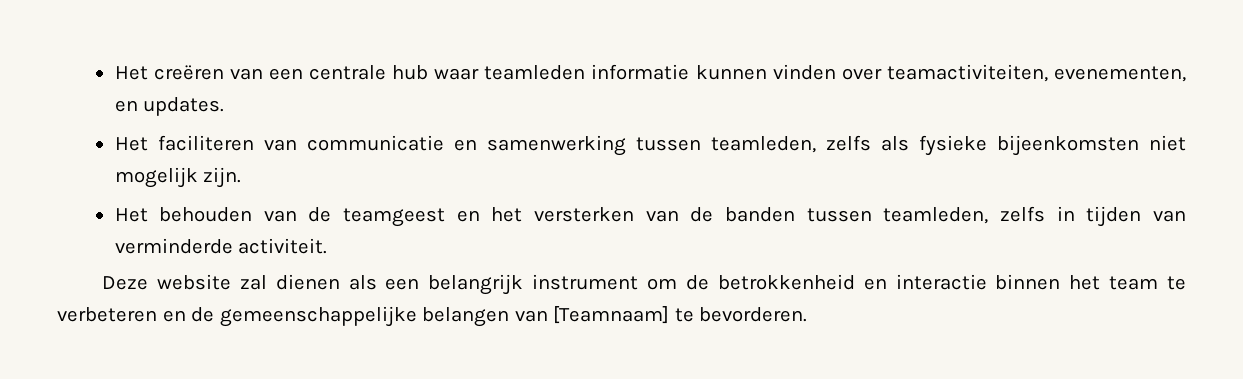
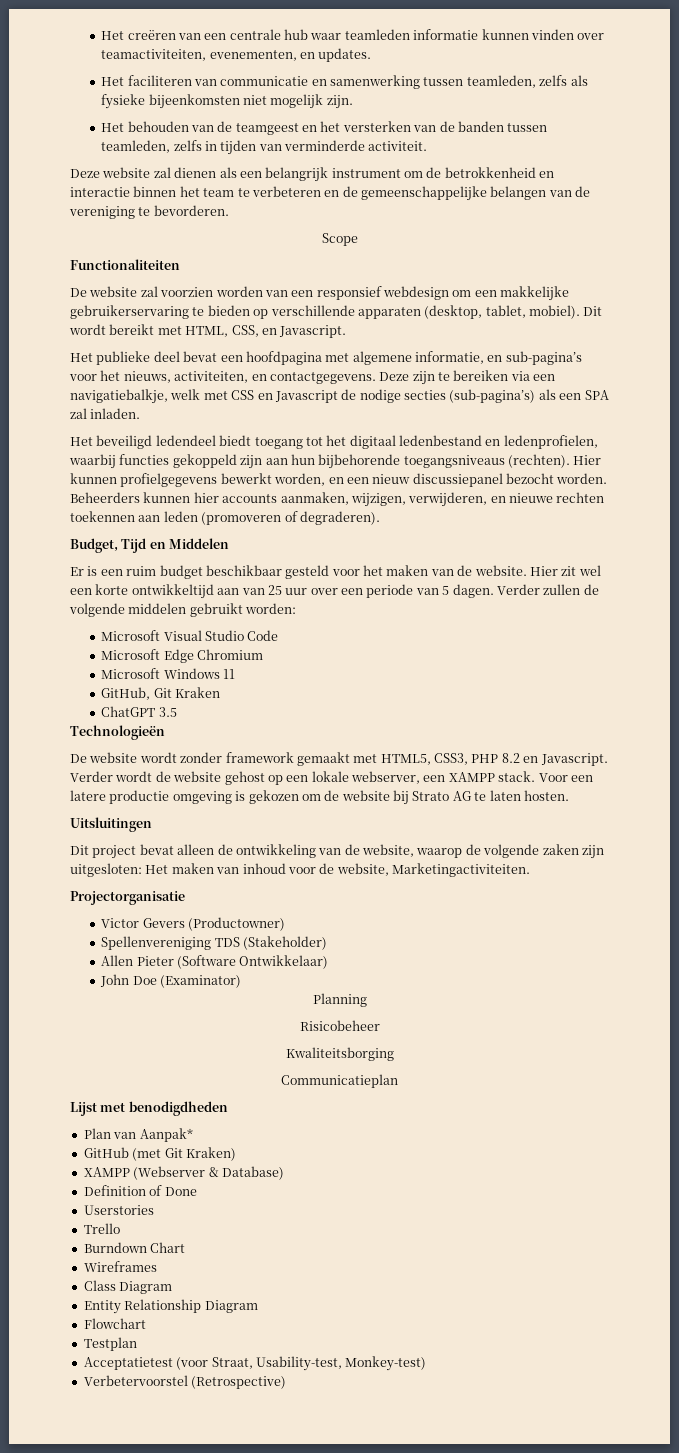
[553,306,670,324] [Teamnaam] -> [575,186,591,197] [69,206,135,219] de vereniging
(808, 314) none -> [321,233,358,246] [70,259,180,270] [70,286,570,301] [70,305,603,319] [69,324,347,338] [70,351,582,365] [69,370,556,385] [70,389,609,404] [70,408,141,419] [70,435,598,449] [69,454,602,469] [70,473,608,487] [70,492,605,507] [70,511,380,525] [70,538,230,553] [70,565,601,579] [70,584,599,599] [69,603,297,617] [101,630,279,641] [101,649,263,663] [101,668,235,679] [101,687,220,700] [101,706,177,717] [70,725,165,740] [70,752,608,766] [70,771,593,785] [70,790,569,805] [70,817,152,832] [70,844,604,859] [70,863,530,877] [70,891,185,905] [101,917,285,931] [101,936,327,950] [101,955,329,969] [100,974,241,988] [312,993,367,1007] [299,1020,380,1031] [285,1047,394,1061] [281,1074,398,1088] [70,1101,228,1116] [83,1128,193,1142] [83,1147,236,1161] [83,1166,284,1180] [83,1185,197,1196] [83,1205,154,1215] [83,1223,120,1234] [83,1242,186,1253] [83,1261,157,1272] [83,1280,173,1294] [83,1299,258,1314] [83,1318,146,1329] [83,1337,137,1351] [83,1356,427,1371] [83,1375,287,1389] // Scope // Functionaliteiten // De website zal voorzien worden van een responsief webdesign om een makkelijke gebruikerservaring te bieden op verschillende apparaten (desktop, tablet, mobiel). Dit wordt bereikt met HTML, CSS, en Javascript. // Het publieke deel bevat een hoofdpagina met algemene informatie, en sub-pagina’s voor het nieuws, activiteiten, en contactgegevens. Deze zijn te bereiken via een navigatiebalkje, welk met CSS en Javascript de nodige secties (sub-pagina’s) als een SPA zal inladen. // Het beveiligd ledendeel biedt toegang tot het digitaal ledenbestand en ledenprofielen, waarbij functies gekoppeld zijn aan hun bijbehorende toegangsniveaus (rechten). Hier kunnen profielgegevens bewerkt worden, en een nieuw discussiepanel bezocht worden. Beheerders kunnen hier accounts aanmaken, wijzigen, verwijderen, en nieuwe rechten toekennen aan leden (promoveren of degraderen). // Budget, Tijd en Middelen // Er is een ruim budget beschikbaar gesteld voor het maken van de website. Hier zit wel een korte ontwikkeltijd aan van 25 uur over een periode van 5 dagen. Verder zullen de volgende middelen gebruikt worden: // Microsoft Visual Studio Code // Microsoft Edge Chromium // Microsoft Windows 11 // GitHub, Git Kraken // ChatGPT 3.5 // Technologieën // De website wordt zonder framework gemaakt met HTML5, CSS3, PHP 8.2 en Javascript. Verder wordt de website gehost op een lokale webserver, een XAMPP stack. Voor een latere productie omgeving is gekozen om de website bij Strato AG te laten hosten. // Uitsluitingen // Dit project bevat alleen de ontwikkeling van de website, waarop de volgende zaken zijn uitgesloten: Het maken van inhoud voor de website, Marketingactiviteiten. // Projectorganisatie // Victor Gevers (Productowner) // Spellenvereniging TDS (Stakeholder) // Allen Pieter (Software Ontwikkelaar) // John Doe (Examinator) // Planning // Risicobeheer // Kwaliteitsborging // Communicatieplan // Lijst met benodigdheden // Plan van Aanpak* // GitHub (met Git Kraken) // XAMPP (Webserver & Database) // Definition of Done // Userstories // Trello // Burndown Chart // Wireframes // Class Diagram // Entity Relationship Diagram // Flowchart // Testplan // Acceptatietest (voor Straat, Usability-test, Monkey-test) // Verbetervoorstel (Retrospective)

